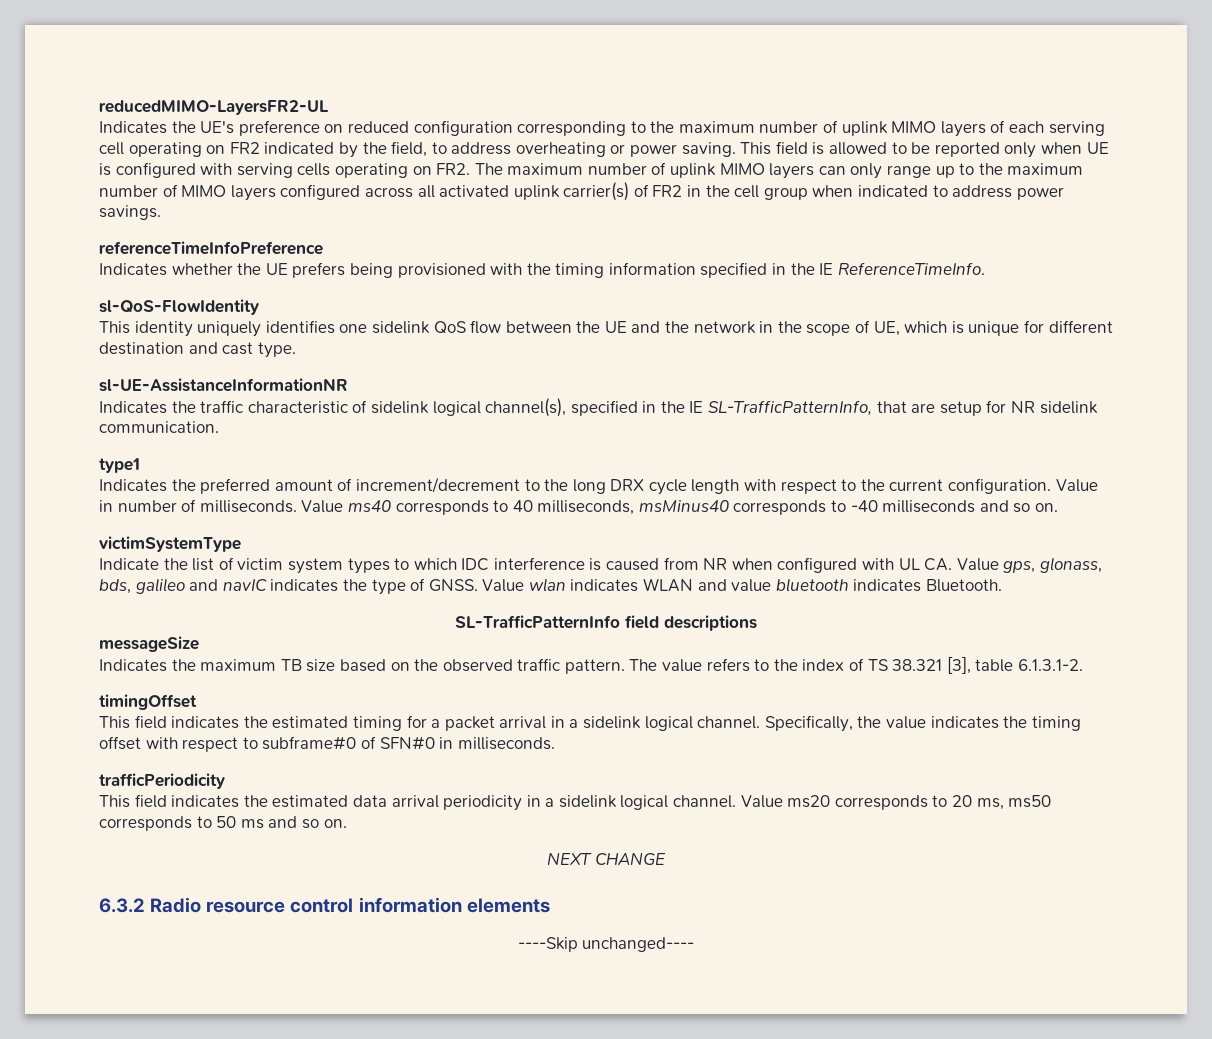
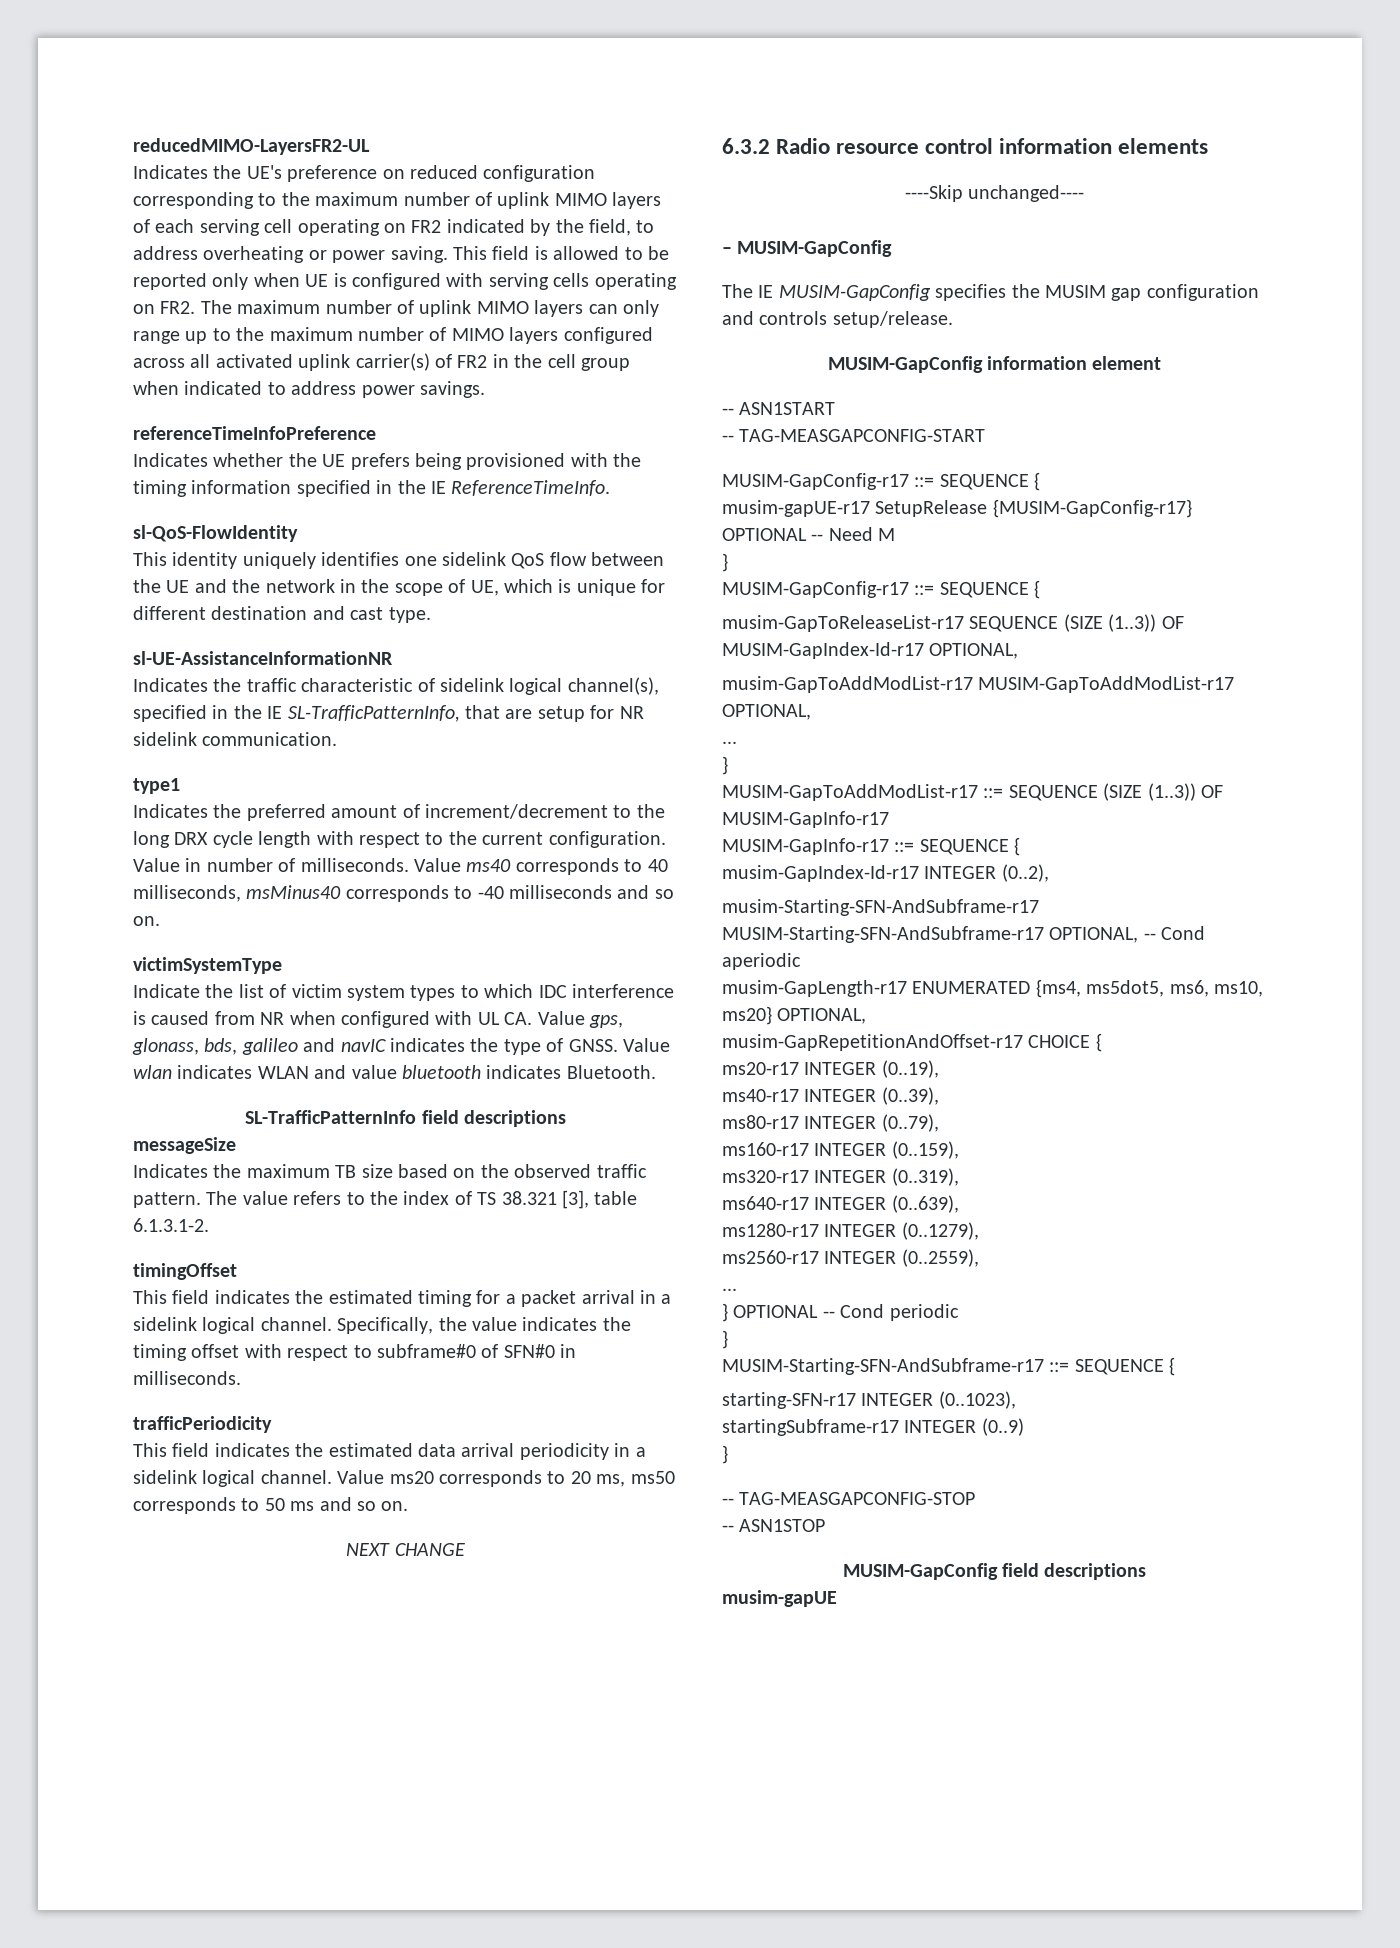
(695, 944) none -> [722,240,893,257] [722,284,1259,301] [722,311,953,328] [827,356,1162,373] [722,402,836,415] [722,429,986,442] [722,472,1041,491] [722,499,1192,518] [722,527,896,541] [722,553,728,572] [722,580,1041,599] [722,614,1184,632] [722,642,1019,659] [722,676,1235,693] [722,704,811,720] [722,741,737,744] [722,756,728,775] [722,783,1223,801] [722,811,889,828] [722,837,1021,856] [722,864,1049,882] [722,899,1039,916] [722,926,1206,943] [722,953,801,970] [722,979,1263,998] [722,1006,867,1025] [722,1033,1102,1052] [722,1060,939,1078] [722,1087,939,1105] [722,1114,939,1132] [722,1141,959,1159] [722,1168,959,1186] [722,1195,959,1213] [722,1222,979,1240] [722,1249,979,1267] [722,1288,737,1291] [722,1303,959,1322] [722,1330,728,1349] [722,1357,1176,1376] [722,1391,1016,1409] [722,1418,1024,1436] [722,1445,728,1464] [722,1492,976,1505] [722,1519,826,1532] [842,1563,1147,1580] [722,1590,837,1607] // – MUSIM-GapConfig // The IE MUSIM-GapConfig specifies the MUSIM gap configuration and controls setup/release. // MUSIM-GapConfig information element // -- ASN1START // -- TAG-MEASGAPCONFIG-START // MUSIM-GapConfig-r17 ::= SEQUENCE { // musim-gapUE-r17 SetupRelease {MUSIM-GapConfig-r17} OPTIONAL -- Need M // } // MUSIM-GapConfig-r17 ::= SEQUENCE { // musim-GapToReleaseList-r17 SEQUENCE (SIZE (1..3)) OF MUSIM-GapIndex-Id-r17 OPTIONAL, // musim-GapToAddModList-r17 MUSIM-GapToAddModList-r17 OPTIONAL, // ... // } // MUSIM-GapToAddModList-r17 ::= SEQUENCE (SIZE (1..3)) OF MUSIM-GapInfo-r17 // MUSIM-GapInfo-r17 ::= SEQUENCE { // musim-GapIndex-Id-r17 INTEGER (0..2), // musim-Starting-SFN-AndSubframe-r17 MUSIM-Starting-SFN-AndSubframe-r17 OPTIONAL, -- Cond aperiodic // musim-GapLength-r17 ENUMERATED {ms4, ms5dot5, ms6, ms10, ms20} OPTIONAL, // musim-GapRepetitionAndOffset-r17 CHOICE { // ms20-r17 INTEGER (0..19), // ms40-r17 INTEGER (0..39), // ms80-r17 INTEGER (0..79), // ms160-r17 INTEGER (0..159), // ms320-r17 INTEGER (0..319), // ms640-r17 INTEGER (0..639), // ms1280-r17 INTEGER (0..1279), // ms2560-r17 INTEGER (0..2559), // ... // } OPTIONAL -- Cond periodic // } // MUSIM-Starting-SFN-AndSubframe-r17 ::= SEQUENCE { // starting-SFN-r17 INTEGER (0..1023), // startingSubframe-r17 INTEGER (0..9) // } // -- TAG-MEASGAPCONFIG-STOP // -- ASN1STOP // MUSIM-GapConfig field descriptions // musim-gapUE

